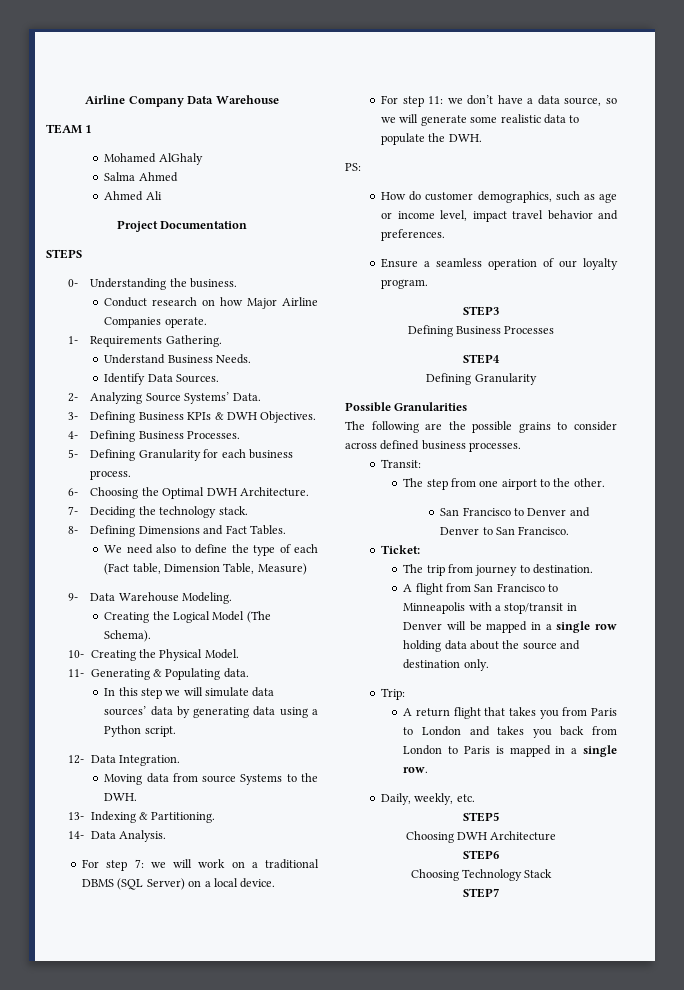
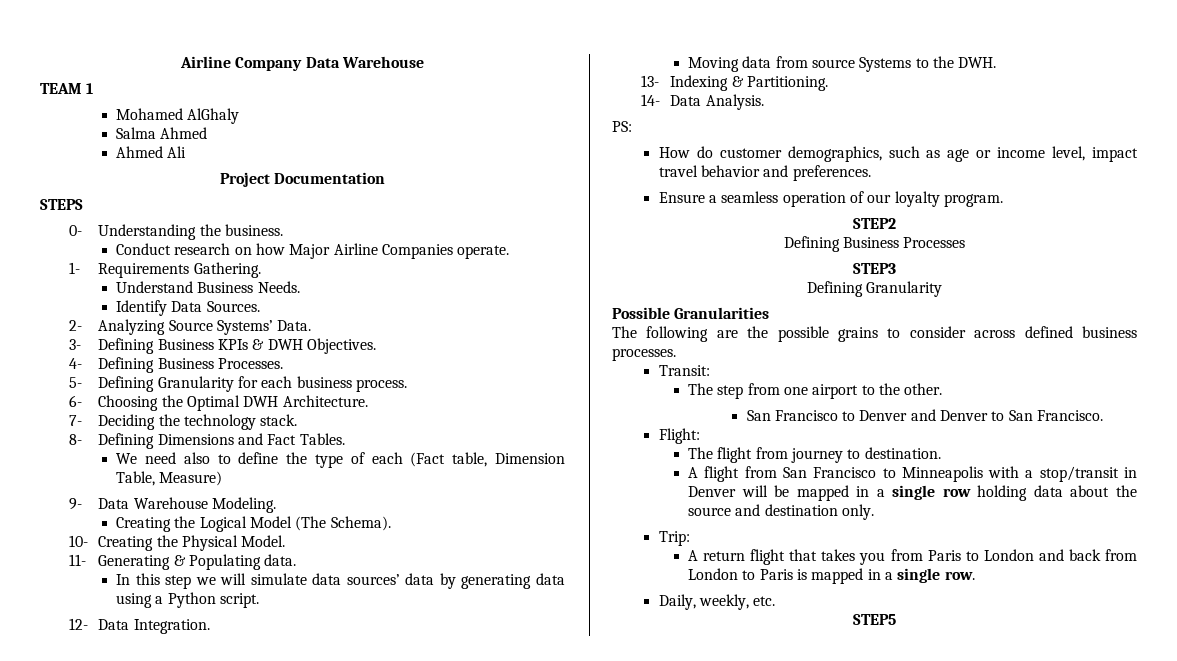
[81,859,319,871] [81,878,276,890] [380,95,617,107] [380,114,580,126] [380,133,482,145] // For step 7: we will work on a traditional DBMS (SQL Server) on a local device. // For step 11: we don’t have a data source, so we will generate some realistic data to populate the DWH. -> (764, 102) none
[463,306,499,316] STEP3 -> [853,218,896,229] STEP2
[463,354,500,364] STEP4 -> [853,263,896,274] STEP3
[380,545,420,554] [403,564,445,576] Ticket: // The trip -> [658,428,700,444] [688,447,753,463] Flight: // The flight
[497,726,552,738] takes you -> (1064, 555) none
[405,831,557,843] [463,850,499,860] [410,869,553,881] [463,888,499,898] // Choosing DWH Architecture // STEP6 // Choosing Technology Stack // STEP7 -> (896, 619) none

